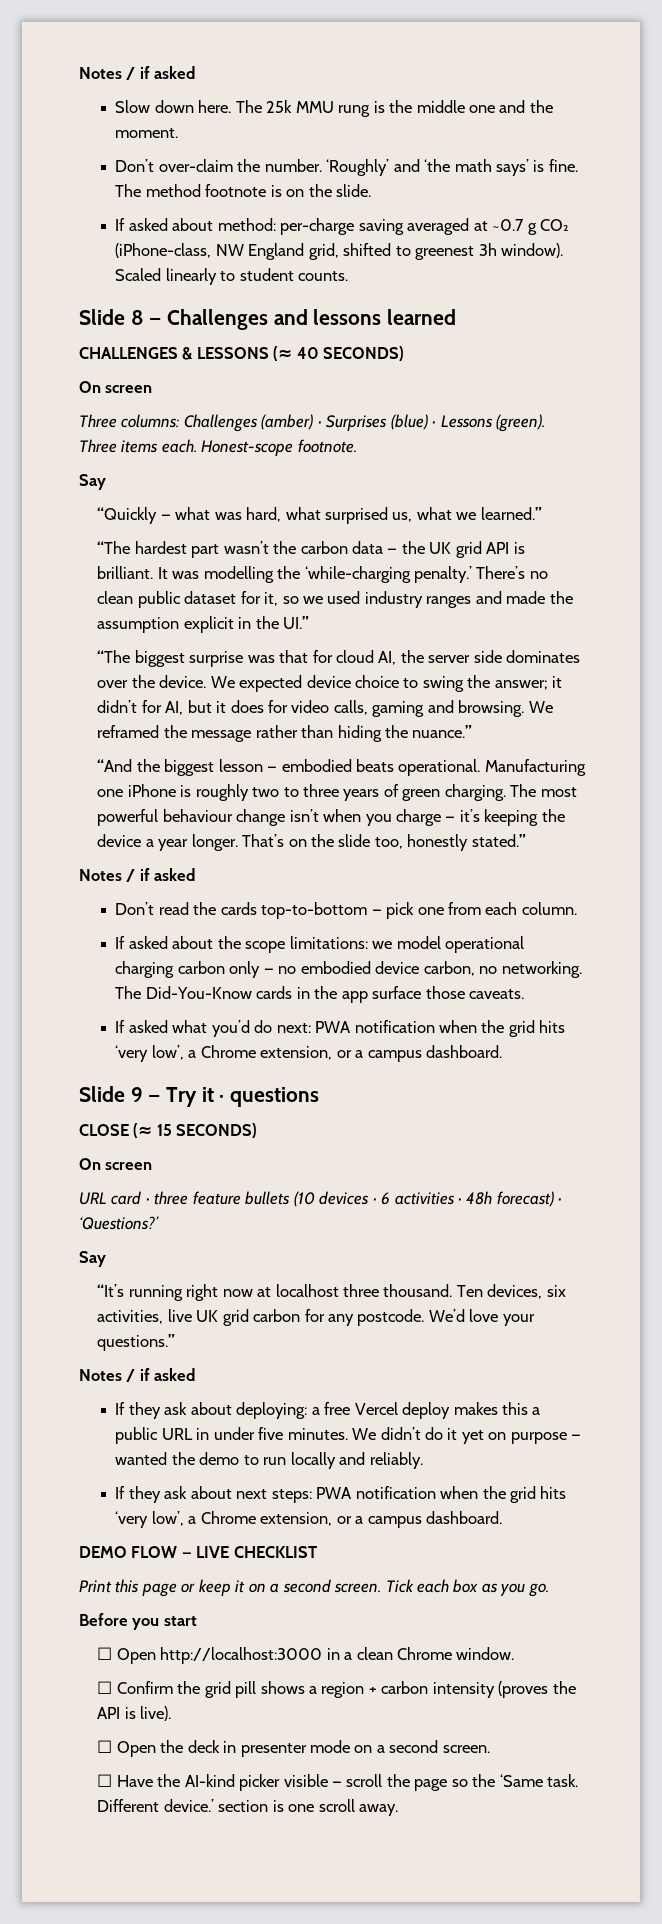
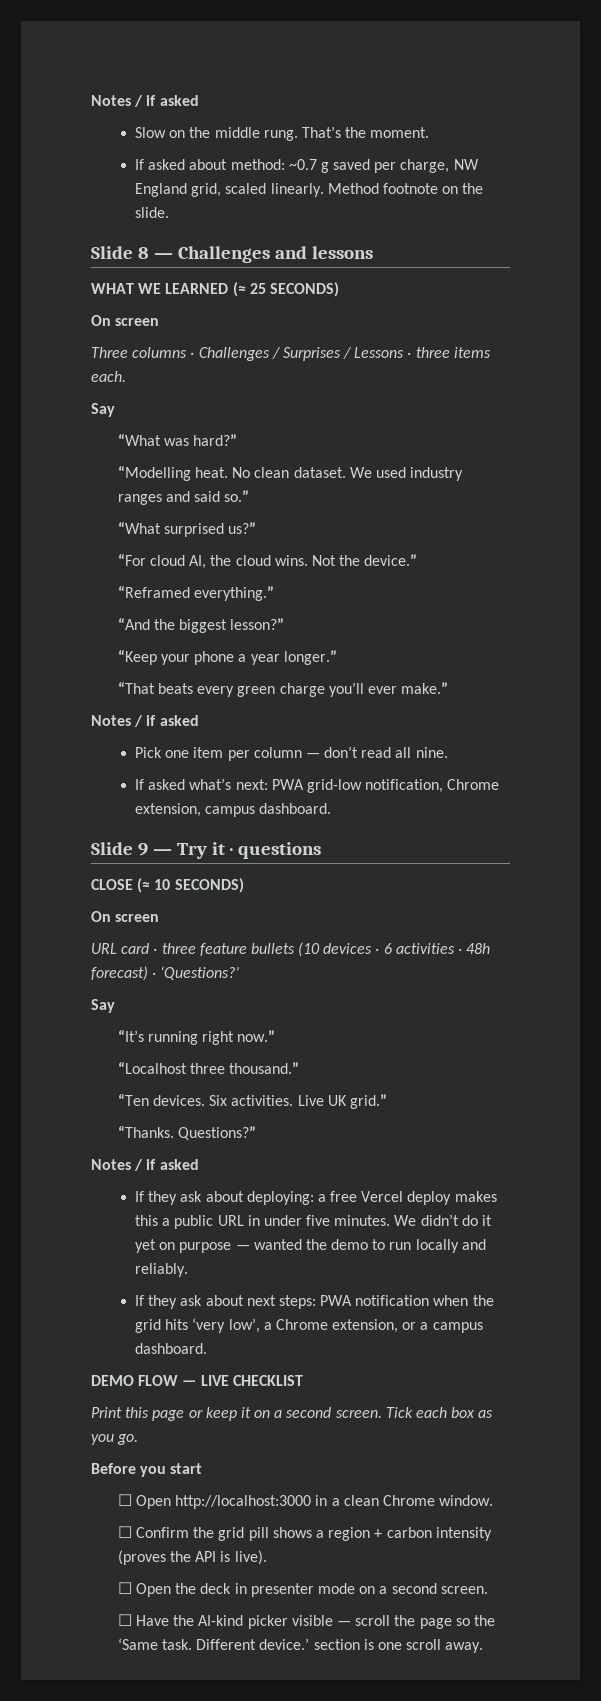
[154,100,553,117] [115,128,179,138] [115,159,578,176] [115,184,372,197] [115,218,568,235] [115,243,564,260] [115,268,349,285] down here. The 25k MMU rung is the middle one and the moment. // Don’t over-claim the number. ‘Roughly’ and ‘the math says’ is fine. The method footnote is on the slide. // If asked about method: per-charge saving averaged at ~0.7 g CO₂ (iPhone-class, NW England grid, shifted to greenest 3h window). Scaled linearly to student counts. -> [169,126,430,141] [134,159,479,173] [134,183,484,197] [134,207,169,218] on the middle rung. That’s the moment. // If asked about method: ~0.7 g saved per charge, NW England grid, scaled linearly. Method footnote on the slide.
[387,309,457,325] [79,346,405,361] [79,381,153,393] [79,414,546,432] [79,439,117,453] learned // CHALLENGES & LESSONS (≈ 40 SECONDS) // On screen // Three columns: Challenges (amber) · Surprises (blue) · Lessons (green). Three -> [91,282,339,297] [91,315,160,326] [91,347,450,361] // WHAT WE LEARNED (≈ 25 SECONDS) // On screen // Three columns · Challenges / Surprises / Lessons · three
[201,439,357,456] [79,474,106,490] [97,507,542,524] [97,541,525,558] [97,566,548,583] [97,591,573,608] [97,616,310,633] [97,650,581,667] [97,675,563,692] [97,700,553,717] [97,725,473,742] [97,759,586,776] [97,784,577,801] [97,809,565,826] [97,834,526,851] [79,868,196,882] [115,902,577,919] [115,936,525,953] [115,961,582,978] [115,986,525,1003] [115,1020,566,1037] [115,1045,364,1062] Honest-scope footnote. // Say // “Quickly — what was hard, what surprised us, what we learned.” // “The hardest part wasn’t the carbon data — the UK grid API is brilliant. It was modelling the ‘while-charging penalty.’ There’s no clean public dataset for it, so we used industry ranges and made the assumption explicit in the UI.” // “The biggest surprise was that for cloud AI, the server side dominates over the device. We expected device choice to swing the answer; it didn’t for AI, but it does for video calls, gaming and browsing. We reframed the message rather than hiding the nuance.” // “And the biggest lesson — embodied beats operational. Manufacturing one iPhone is roughly two to three years of green charging. The most powerful behaviour change isn’t when you charge — it’s keeping the device a year longer. That’s on the slide too, honestly stated.” // Notes / if asked // Don’t read the cards top-to-bottom — pick one from each column. // If asked about the scope limitations: we model operational charging carbon only — no embodied device carbon, no networking. The Did-You-Know cards in the app surface those caveats. // If asked what you’d do next: PWA notification when the grid hits ‘very low’, a Chrome extension, or a -> [91,403,115,417] [117,434,238,446] [117,466,464,481] [117,490,250,505] [117,522,257,537] [117,554,418,569] [117,586,275,601] [117,618,285,633] [117,650,337,665] [117,682,449,697] [91,715,199,727] [134,746,448,761] [134,778,500,793] [134,803,201,817] // Say // “What was hard?” // “Modelling heat. No clean dataset. We used industry ranges and said so.” // “What surprised us?” // “For cloud AI, the cloud wins. Not the device.” // “Reframed everything.” // “And the biggest lesson?” // “Keep your phone a year longer.” // “That beats every green charge you’ll ever make.” // Notes / if asked // Pick one item per column — don’t read all nine. // If asked what’s next: PWA grid-low notification, Chrome extension,
[156,1124,172,1136] 15 -> [154,879,171,890] 10
[222,1284,566,1299] [97,1309,535,1326] [97,1334,176,1351] now at localhost three thousand. Ten devices, six activities, live UK grid carbon for any postcode. We’d love your questions.” -> [237,1030,276,1042] [117,1062,300,1074] [117,1094,388,1109] [117,1126,257,1140] now.” // “Localhost three thousand.” // “Ten devices. Six activities. Live UK grid.” // “Thanks. Questions?”

